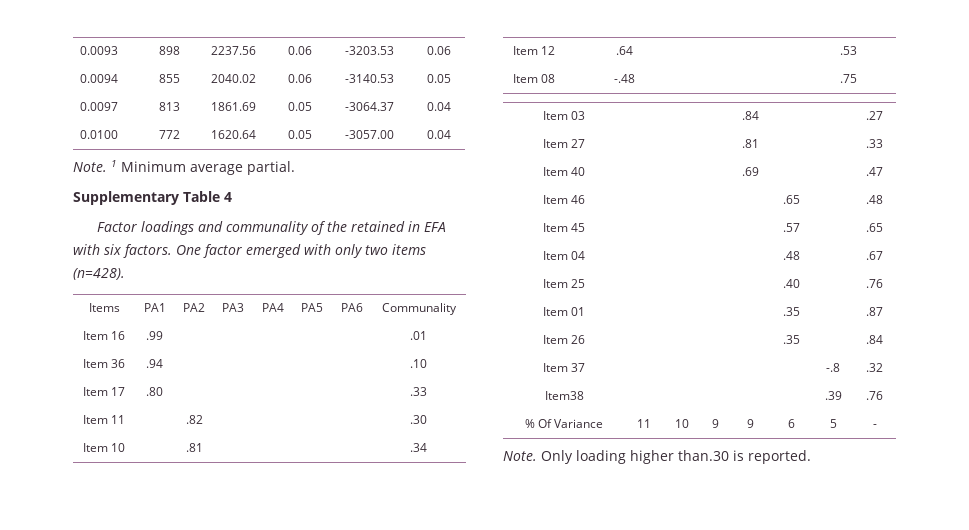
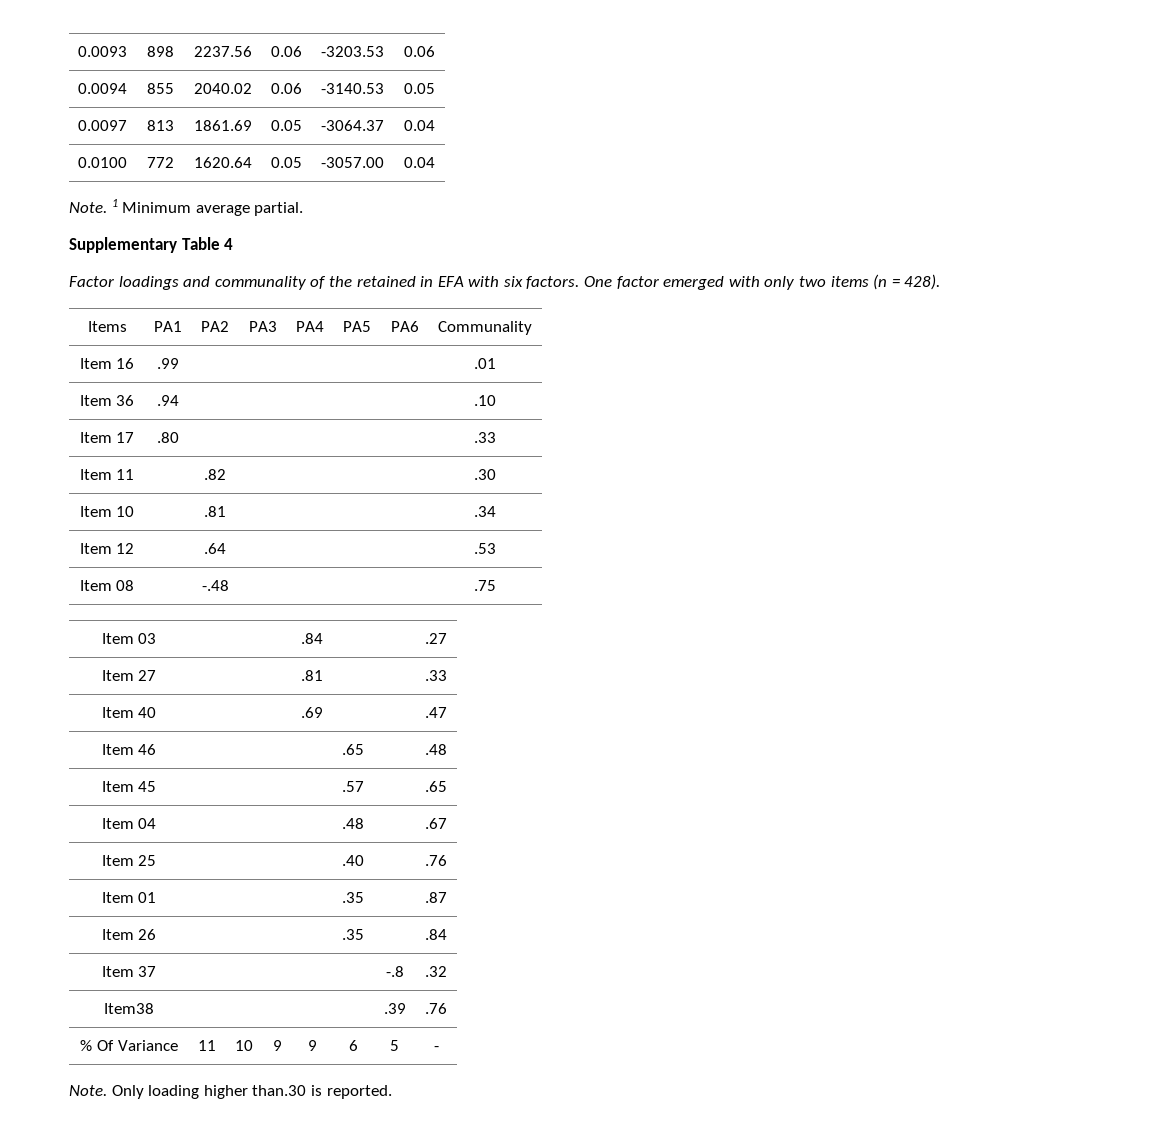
[73,268,125,280] (n=428). -> [873,274,941,290] (n = 428).

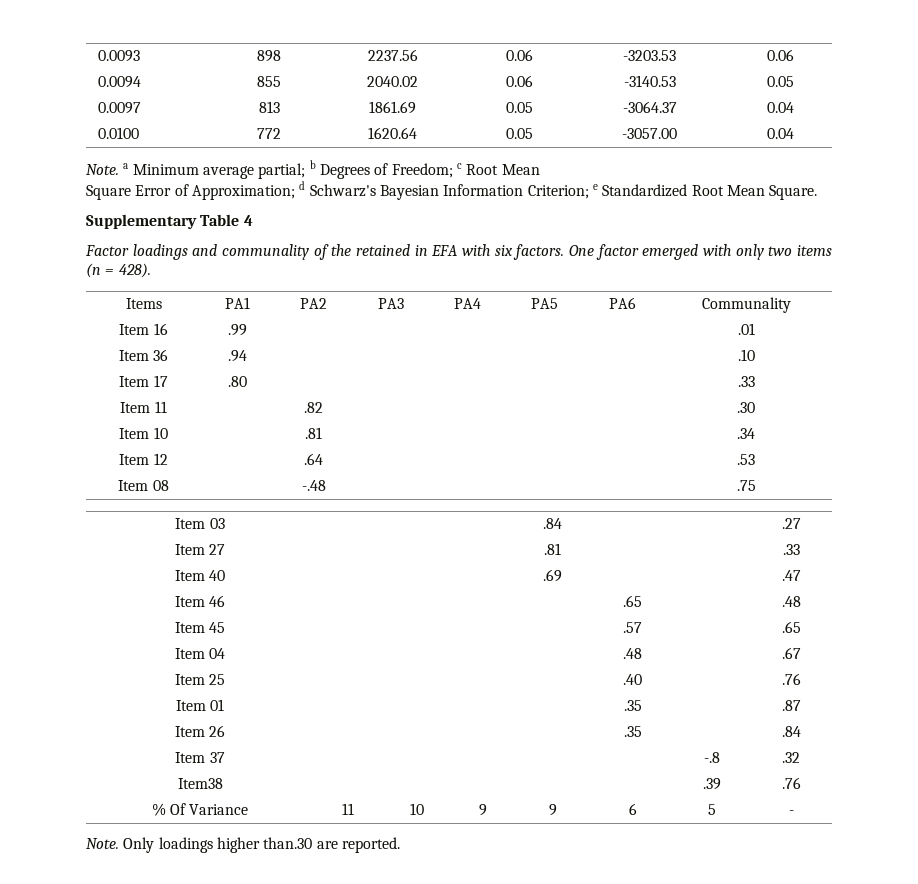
[111,199,118,207] 1 -> [123,163,129,169] a
[254,202,304,216] partial. -> [258,160,540,179] [86,181,818,200] partial; b Degrees of Freedom; c Root Mean // Square Error of Approximation; d Schwarz's Bayesian Information Criterion; e Standardized Root Mean Square.
[148,1085,200,1099] loading -> [158,837,213,853] loadings
[310,1085,322,1096] is -> [316,841,338,849] are

